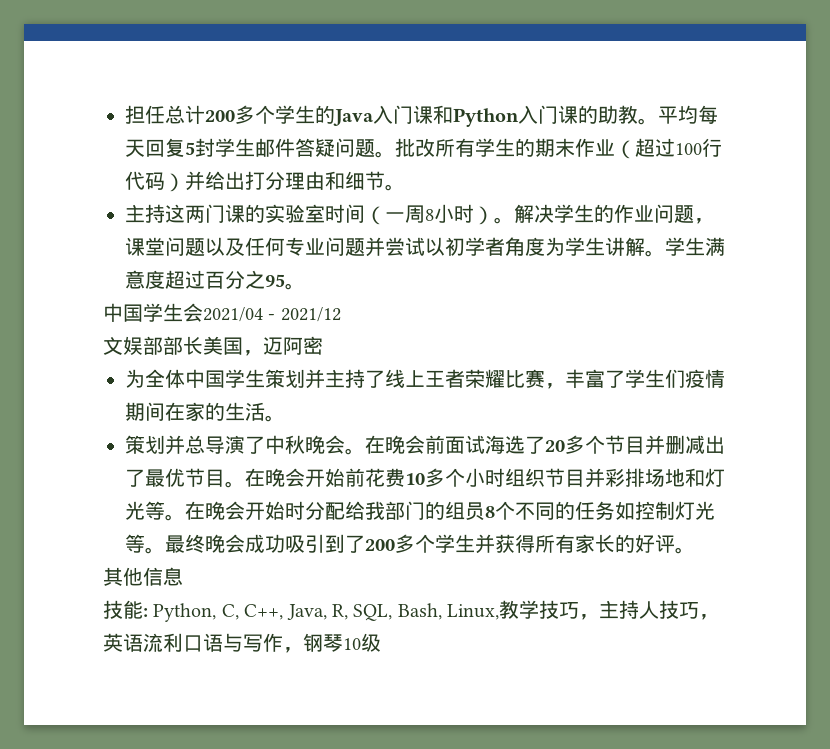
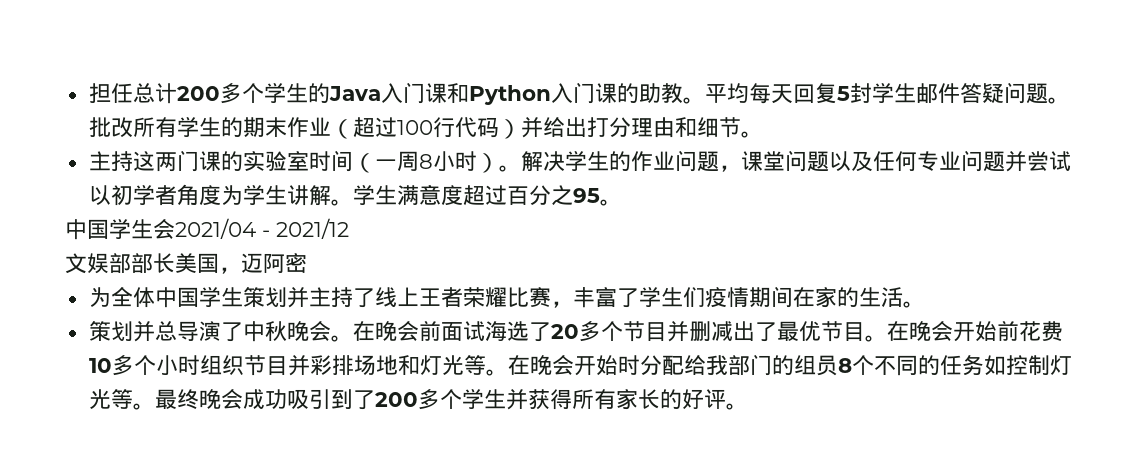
[103,567,183,586] [103,600,720,622] [103,633,381,653] // 其他信息 // 技能: Python, C, C++, Java, R, SQL, Bash, Linux,教学技巧，主持人技巧，英语流利口语与写作，钢琴10级 -> (748, 406) none

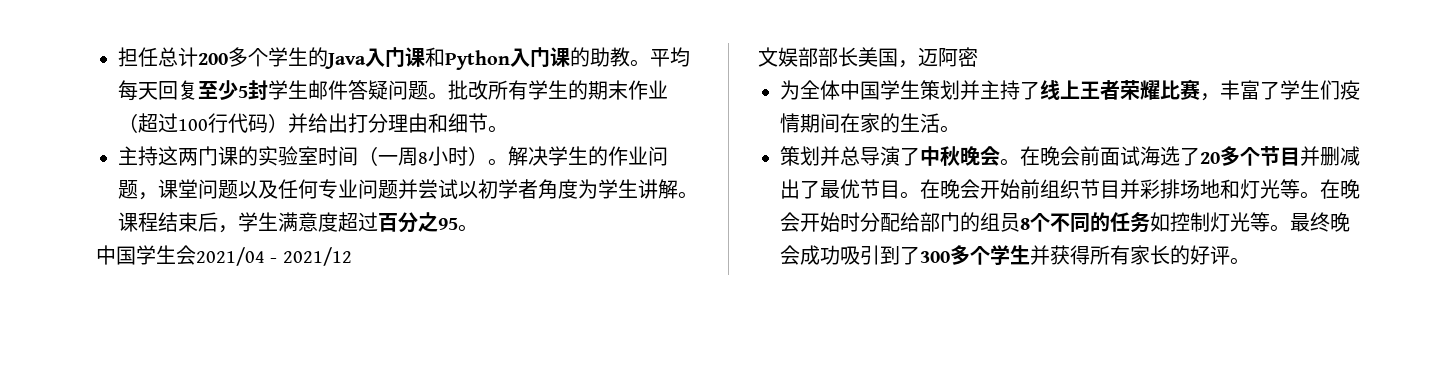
(837, 93) none -> [198,80,238,100] 至少
(353, 202) none -> [118,212,238,233] 课程结束后，
[1018,321,1063,342] [88,355,200,376] 花费10多个小时 -> (1040, 189) none
[705,355,728,375] 我 -> (920, 222) none
[374,392,418,407] 200 -> [920,251,950,263] 300

